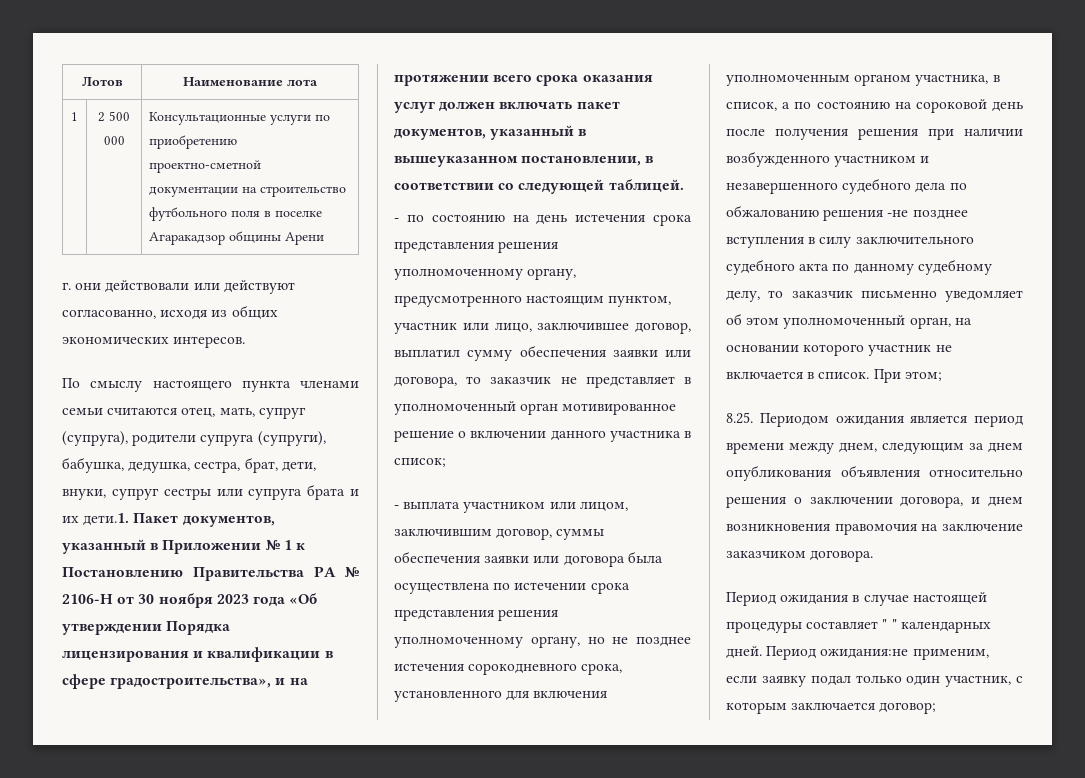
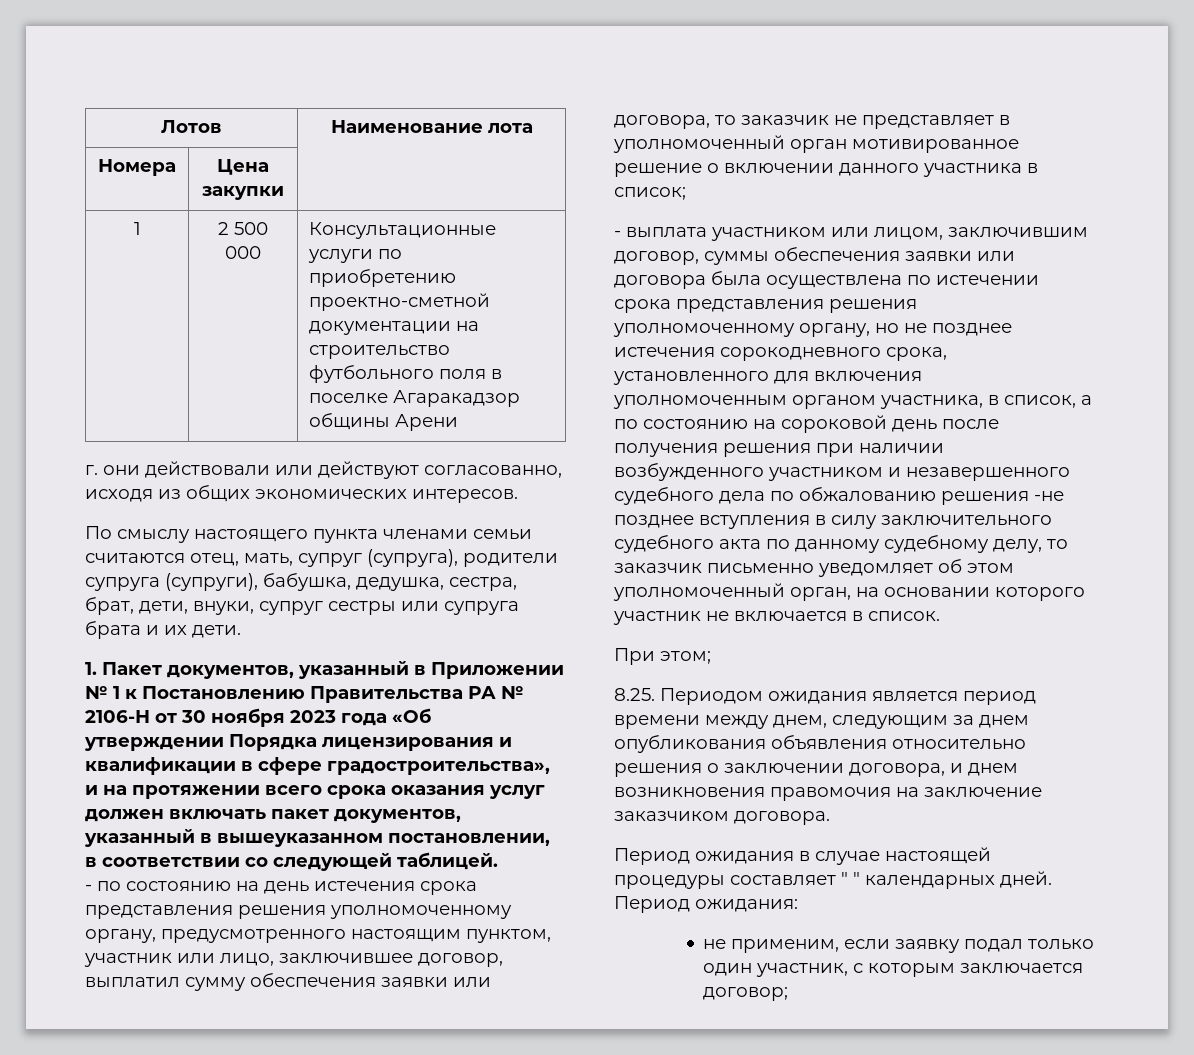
(318, 82) none -> [98,159,176,176] [217,159,269,175] [202,186,284,200] // Номера | Цена закупки |
[83,513,130,526] дети.1. -> [192,625,241,638] [85,662,97,675] дети. // 1.
(870, 375) none -> (940, 616) //
[820,649,909,659] ожидания:не -> [695,899,798,912] [703,939,727,949] ожидания: // не

